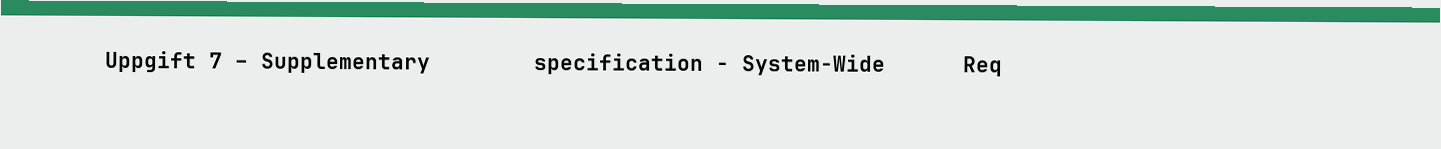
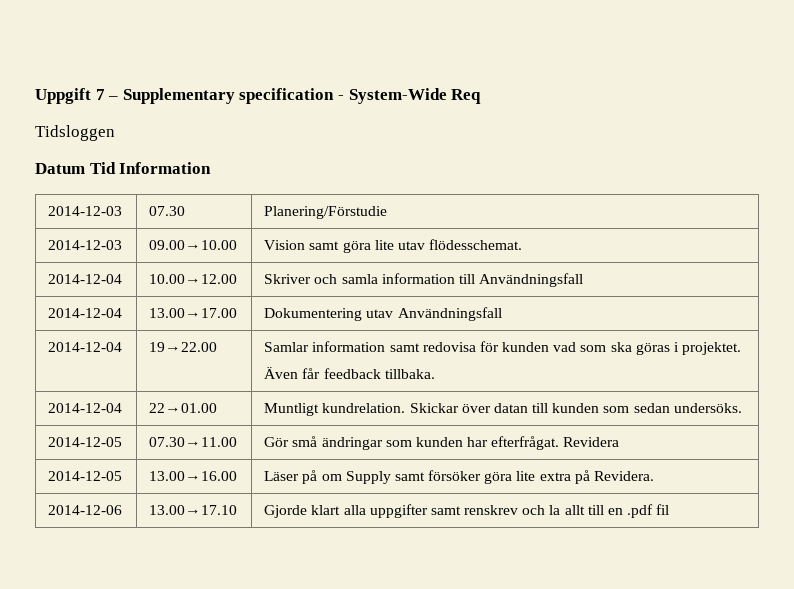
(1003, 66) none -> [35,125,115,141] [35,162,212,174] [48,206,123,216] [149,206,186,216] [264,206,388,219] [48,240,123,250] [149,240,238,250] [264,239,523,253] [48,274,123,284] [149,274,238,284] [264,273,584,287] [48,308,123,318] [149,308,238,318] [264,307,502,321] [48,342,123,352] [149,342,218,352] [264,341,742,355] [264,367,435,379] [48,403,123,413] [149,403,218,413] [264,403,742,416] [48,437,123,447] [149,437,238,447] [264,436,620,450] [48,471,123,481] [149,471,238,481] [264,470,654,484] [48,505,123,515] [149,505,238,515] [264,504,670,518] // Tidsloggen // Datum Tid Information // 2014-12-03 | 07.30 | Planering/Förstudie // 2014-12-03 | 09.00→10.00 | Vision samt göra lite utav flödesschemat. // 2014-12-04 | 10.00→12.00 | Skriver och samla information till Användningsfall // 2014-12-04 | 13.00→17.00 | Dokumentering utav Användningsfall // 2014-12-04 | 19→22.00 | Samlar information samt redovisa för kunden vad som ska göras i projektet. Även får feedback tillbaka. // 2014-12-04 | 22→01.00 | Muntligt kundrelation. Skickar över datan till kunden som sedan undersöks. // 2014-12-05 | 07.30→11.00 | Gör små ändringar som kunden har efterfrågat. Revidera // 2014-12-05 | 13.00→16.00 | Läser på om Supply samt försöker göra lite extra på Revidera. // 2014-12-06 | 13.00→17.10 | Gjorde klart alla uppgifter samt renskrev och la allt till en .pdf fil

